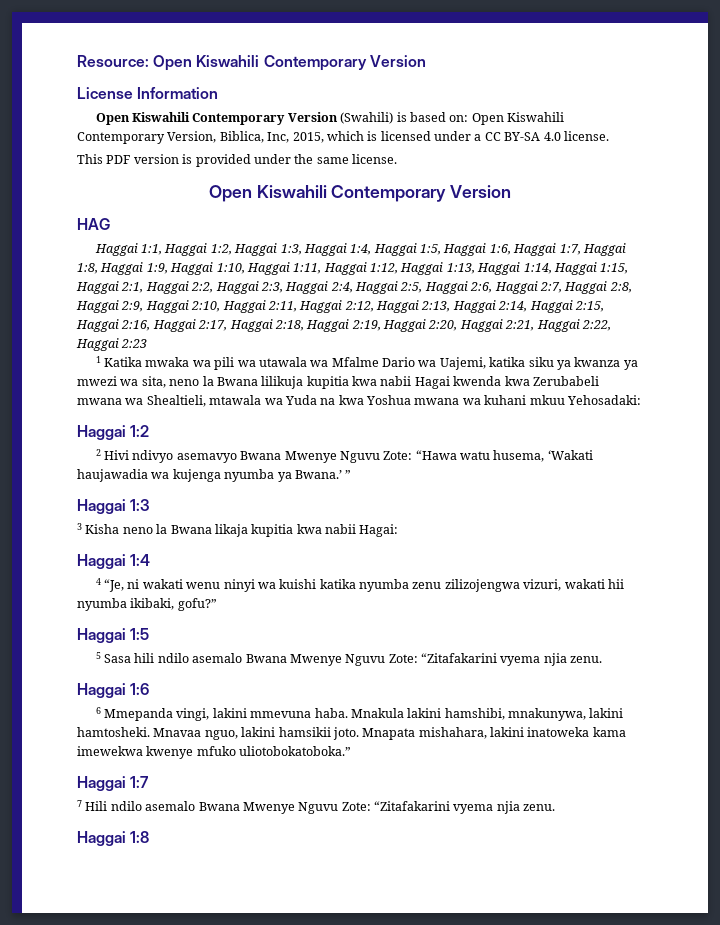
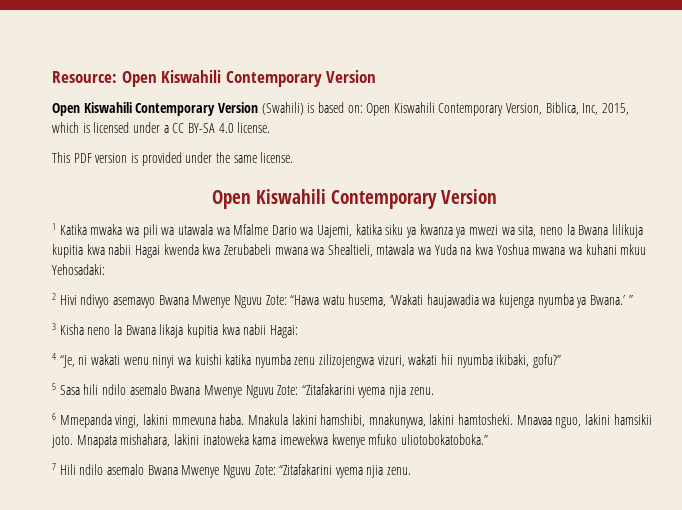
[77,87,219,99] // License Information -> (377, 76) none
[77,218,110,230] [94,243,626,256] [77,262,629,275] [76,281,632,294] [76,300,604,313] [76,319,611,332] [76,338,148,351] // HAG // Haggai 1:1, Haggai 1:2, Haggai 1:3, Haggai 1:4, Haggai 1:5, Haggai 1:6, Haggai 1:7, Haggai 1:8, Haggai 1:9, Haggai 1:10, Haggai 1:11, Haggai 1:12, Haggai 1:13, Haggai 1:14, Haggai 1:15, Haggai 2:1, Haggai 2:2, Haggai 2:3, Haggai 2:4, Haggai 2:5, Haggai 2:6, Haggai 2:7, Haggai 2:8, Haggai 2:9, Haggai 2:10, Haggai 2:11, Haggai 2:12, Haggai 2:13, Haggai 2:14, Haggai 2:15, Haggai 2:16, Haggai 2:17, Haggai 2:18, Haggai 2:19, Haggai 2:20, Haggai 2:21, Haggai 2:22, Haggai 2:23 -> (498, 196) none
[77,425,150,440] // Haggai 1:2 -> (105, 269) none
[77,499,151,514] // Haggai 1:3 -> (633, 300) none
[77,554,151,569] // Haggai 1:4 -> (298, 331) none
[77,628,150,643] // Haggai 1:5 -> (561, 361) none
[77,683,150,698] // Haggai 1:6 -> (434, 391) none
[77,776,149,791] // Haggai 1:7 -> (488, 439) none
[77,831,150,846] // Haggai 1:8 -> (412, 471) none

